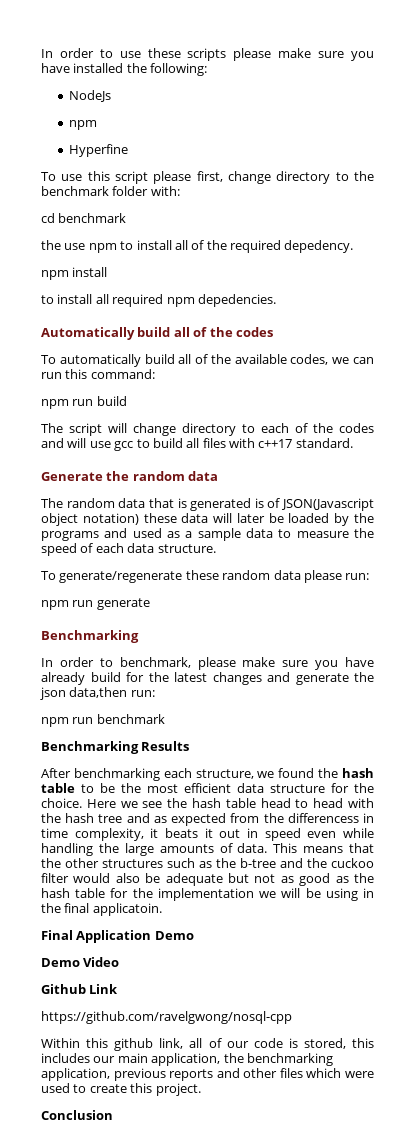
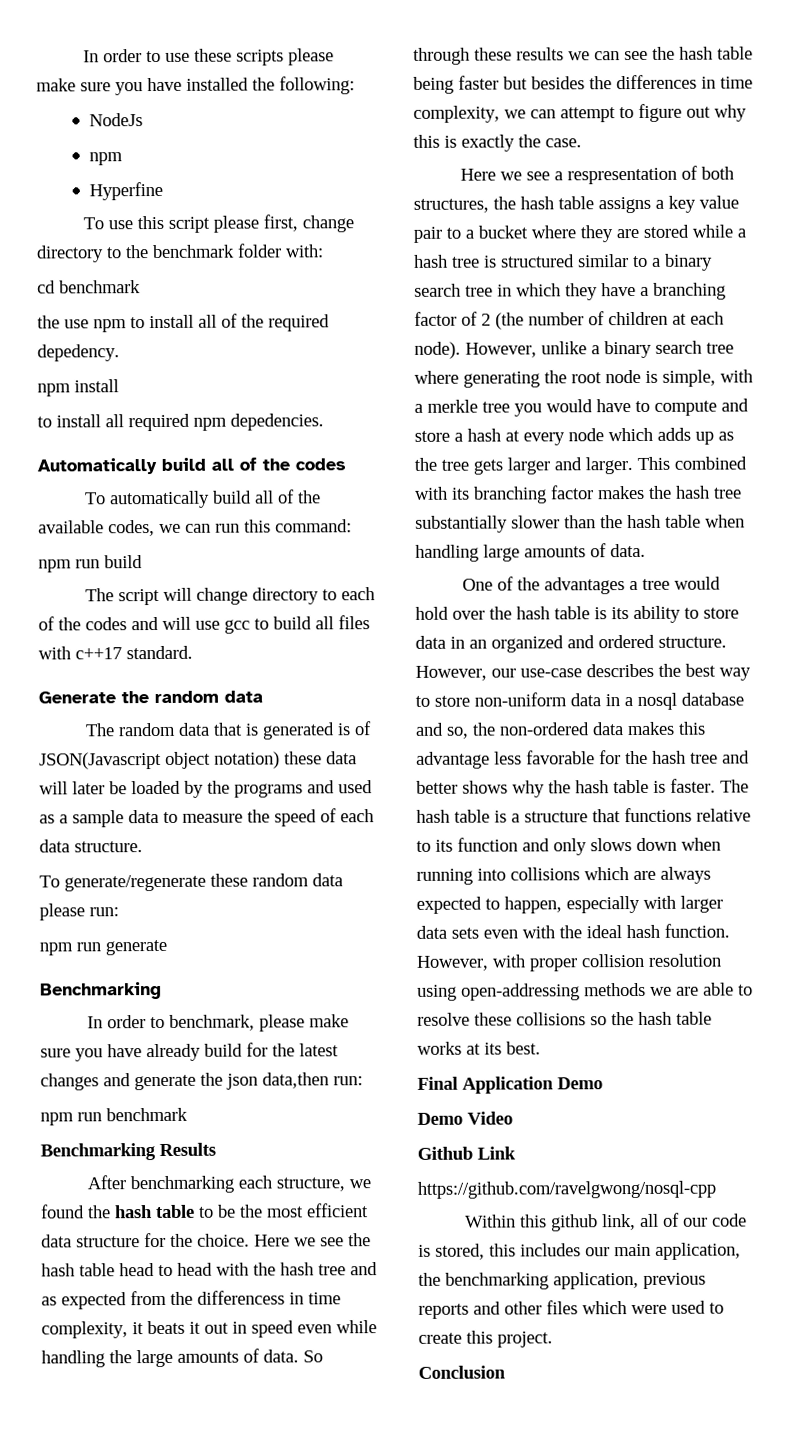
[273,843,374,853] [41,858,374,868] [41,873,374,886] [41,888,375,901] [41,903,162,916] This means that the other structures such as the b-tree and the cuckoo filter would also be adequate but not as good as the hash table for the implementation we will be using in the final applicatoin. -> [303,1350,323,1363] [413,46,753,65] [413,74,753,94] [413,103,747,123] [413,134,582,152] [459,165,734,185] [413,195,739,214] [413,224,746,243] [414,253,713,271] [414,282,726,301] [414,311,724,330] [414,340,734,359] [414,369,753,388] [414,398,749,417] [414,427,734,446] [414,456,747,475] [414,485,742,504] [415,514,745,533] [415,543,646,562] [461,576,721,595] [415,605,739,624] [415,634,727,653] [415,663,751,681] [415,692,744,710] [415,721,706,739] [416,750,750,769] [416,778,749,798] [416,807,751,823] [416,837,721,856] [416,866,711,885] [416,895,723,914] [416,923,730,939] [416,953,722,972] [417,982,753,1001] [417,1011,712,1026] [417,1041,541,1055] So through these results we can see the hash table being faster but besides the differences in time complexity, we can attempt to figure out why this is exactly the case. // Here we see a respresentation of both structures, the hash table assigns a key value pair to a bucket where they are stored while a hash tree is structured similar to a binary search tree in which they have a branching factor of 2 (the number of children at each node). However, unlike a binary search tree where generating the root node is simple, with a merkle tree you would have to compute and store a hash at every node which adds up as the tree gets larger and larger. This combined with its branching factor makes the hash tree substantially slower than the hash table when handling large amounts of data. // One of the advantages a tree would hold over the hash table is its ability to store data in an organized and ordered structure. However, our use-case describes the best way to store non-uniform data in a nosql database and so, the non-ordered data makes this advantage less favorable for the hash tree and better shows why the hash table is faster. The hash table is a structure that functions relative to its function and only slows down when running into collisions which are always expected to happen, especially with larger data sets even with the ideal hash function. However, with proper collision resolution using open-addressing methods we are able to resolve these collisions so the hash table works at its best.

